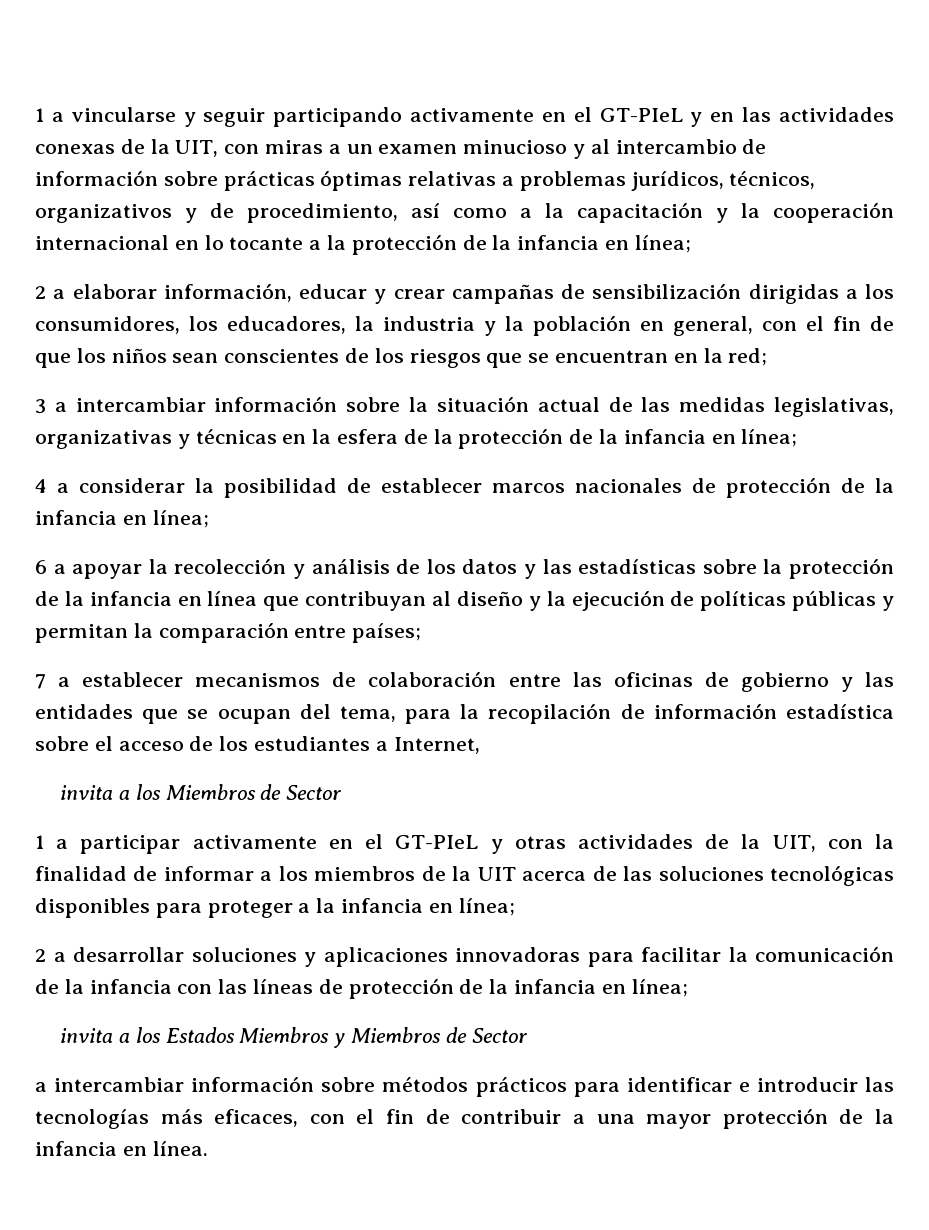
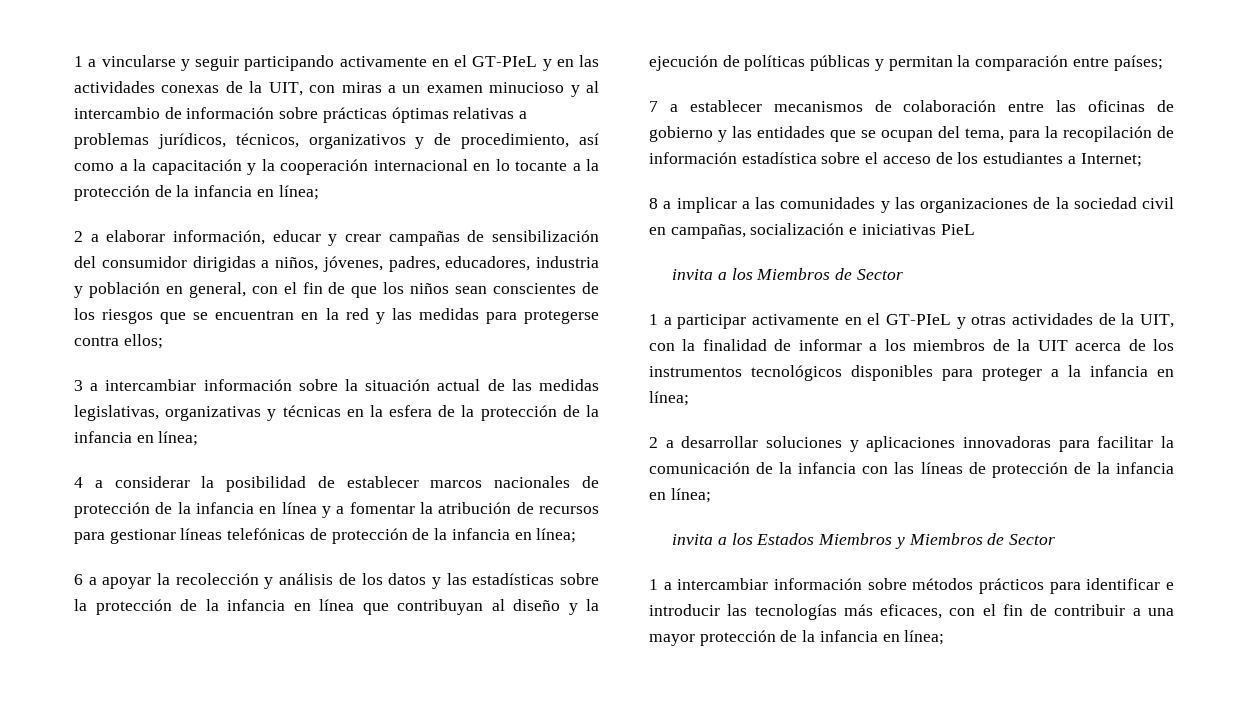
[748,284,894,304] [35,316,374,334] dirigidas a los consumidores, los educadores, la -> [74,256,531,272] del consumidor dirigidas a niños, jóvenes, padres, educadores,
[505,316,524,331] la -> (83, 292) none
[728,348,768,366] red; -> [345,308,599,324] [74,334,163,349] red y las medidas para protegerse contra ellos;
(147, 520) none -> [281,502,599,518] [74,528,532,544] línea y a fomentar la atribución de recursos para gestionar líneas telefónicas de protección de la infancia en
[393,737,480,754] Internet, -> [1080,153,1142,167] [649,197,1174,213] [649,223,975,239] Internet; // 8 a implicar a las comunidades y las organizaciones de la sociedad civil en campañas, socialización e iniciativas PieL
[623,865,894,886] las soluciones tecnológicas -> [1153,339,1174,351] [649,365,842,381] los instrumentos tecnológicos
(527, 1035) none -> [649,579,658,590] 1
[152,1141,208,1156] línea. -> [904,630,945,645] línea;

